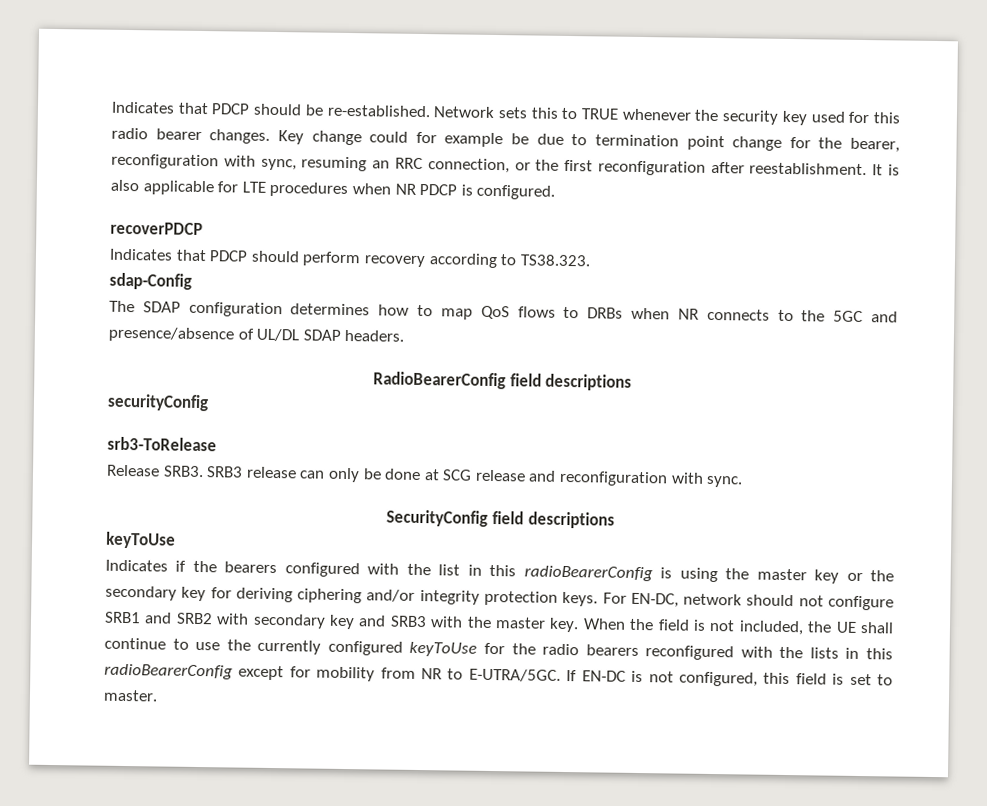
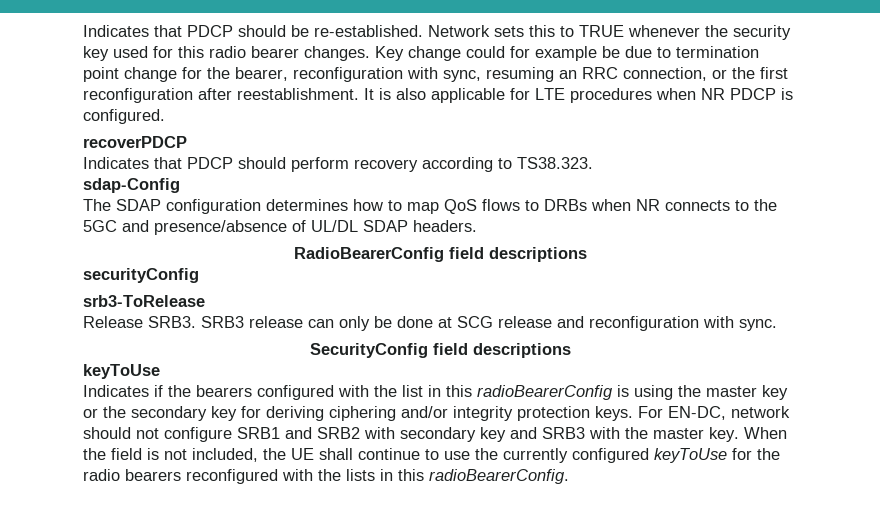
[104,663,893,687] [103,689,158,702] radioBearerConfig except for mobility from NR to E-UTRA/5GC. If EN-DC is not configured, this field is set to master. -> [429,469,569,484] radioBearerConfig.

